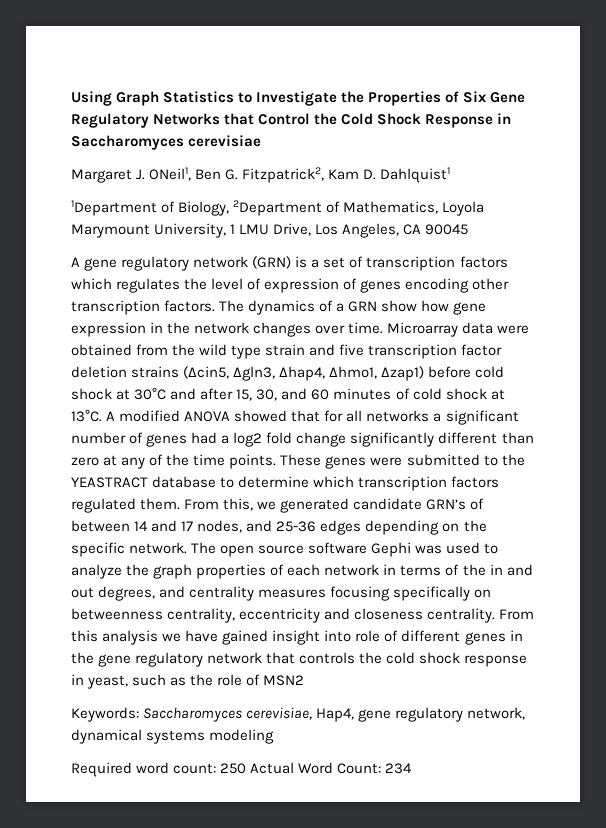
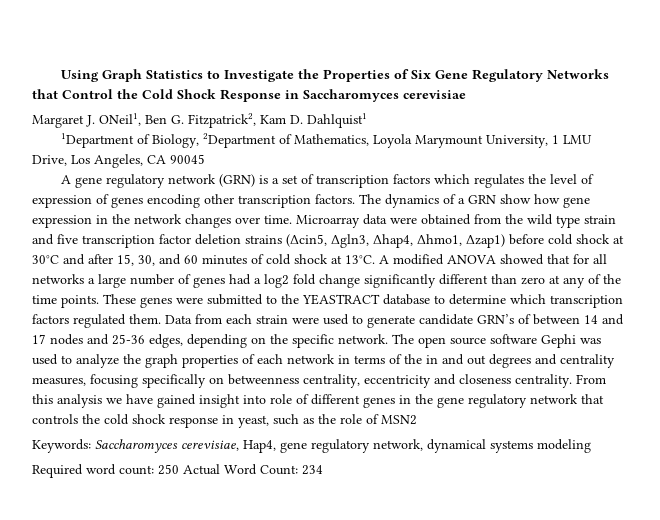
[445,410,519,425] significant -> [98,274,126,288] large
[184,498,350,513] From this, we generated -> [165,314,415,328] Data from each strain were used to generate
[197,520,243,533] nodes, -> [50,334,83,345] nodes
[320,520,362,535] edges -> [149,334,183,348] edges,
[98,586,156,601] degrees, -> [489,354,531,368] degrees
[258,589,327,598] measures -> [32,377,86,386] measures,

